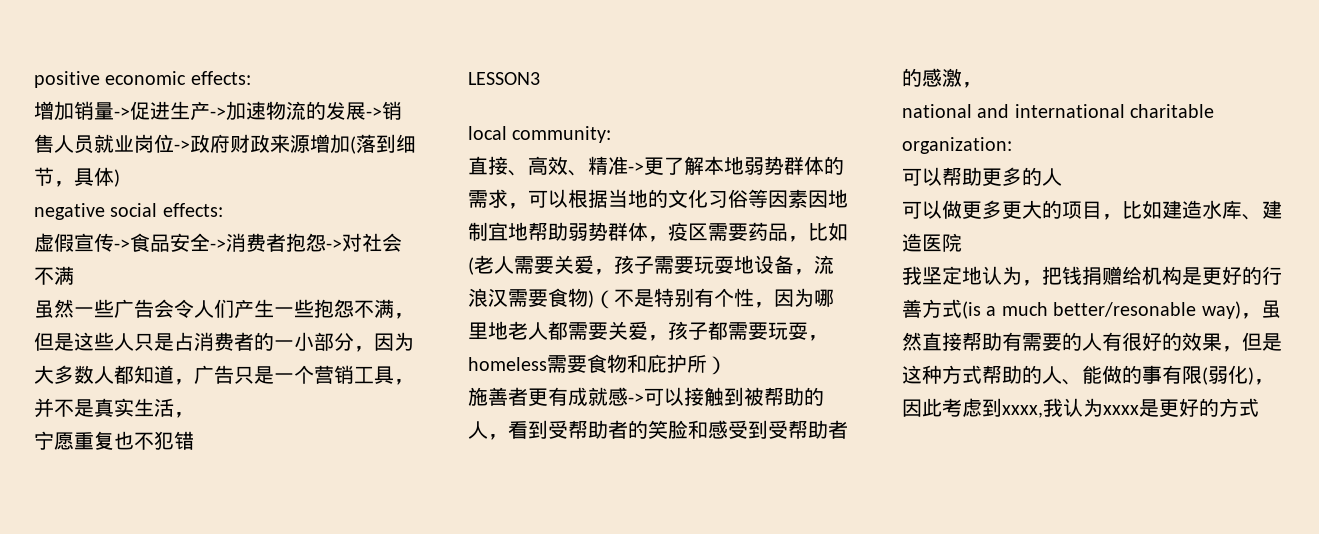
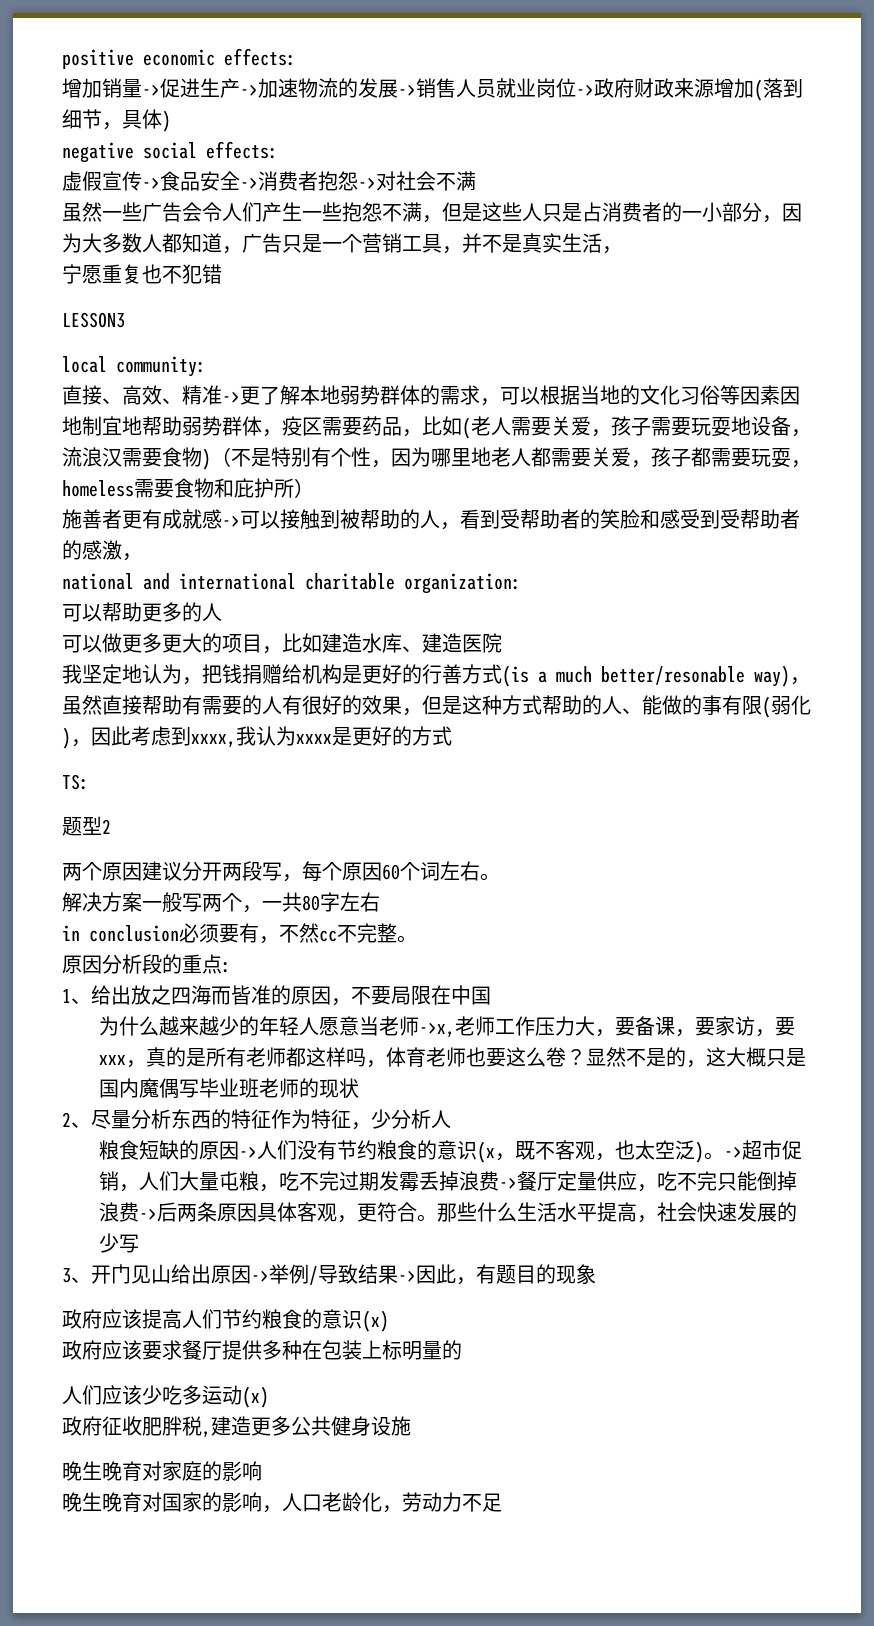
(1259, 407) none -> [62,774,89,790] [62,816,111,836] [62,861,500,882] [62,892,380,913] [62,923,417,944] [62,954,231,974] [62,985,491,1006] [98,1016,795,1038] [98,1047,806,1068] [98,1078,359,1099] [62,1109,451,1130] [98,1140,802,1163] [98,1171,797,1192] [98,1202,797,1223] [98,1233,139,1253] [62,1264,596,1285] [62,1309,389,1332] [62,1340,462,1360] [62,1385,269,1408] [62,1416,411,1438] [62,1461,262,1481] [62,1492,502,1513] // TS: // 题型2 // 两个原因建议分开两段写，每个原因60个词左右。 // 解决方案一般写两个，一共80字左右 // in conclusion必须要有，不然cc不完整。 // 原因分析段的重点: // 1、给出放之四海而皆准的原因，不要局限在中国 // 为什么越来越少的年轻人愿意当老师->x,老师工作压力大，要备课，要家访，要xxx，真的是所有老师都这样吗，体育老师也要这么卷？显然不是的，这大概只是国内魔偶写毕业班老师的现状 // 2、尽量分析东西的特征作为特征，少分析人 // 粮食短缺的原因->人们没有节约粮食的意识(x，既不客观，也太空泛)。->超市促销，人们大量屯粮，吃不完过期发霉丢掉浪费->餐厅定量供应，吃不完只能倒掉浪费->后两条原因具体客观，更符合。那些什么生活水平提高，社会快速发展的少写 // 3、开门见山给出原因->举例/导致结果->因此，有题目的现象 // 政府应该提高人们节约粮食的意识(x) // 政府应该要求餐厅提供多种在包装上标明量的 // 人们应该少吃多运动(x) // 政府征收肥胖税,建造更多公共健身设施 // 晚生晚育对家庭的影响 // 晚生晚育对国家的影响，人口老龄化，劳动力不足

